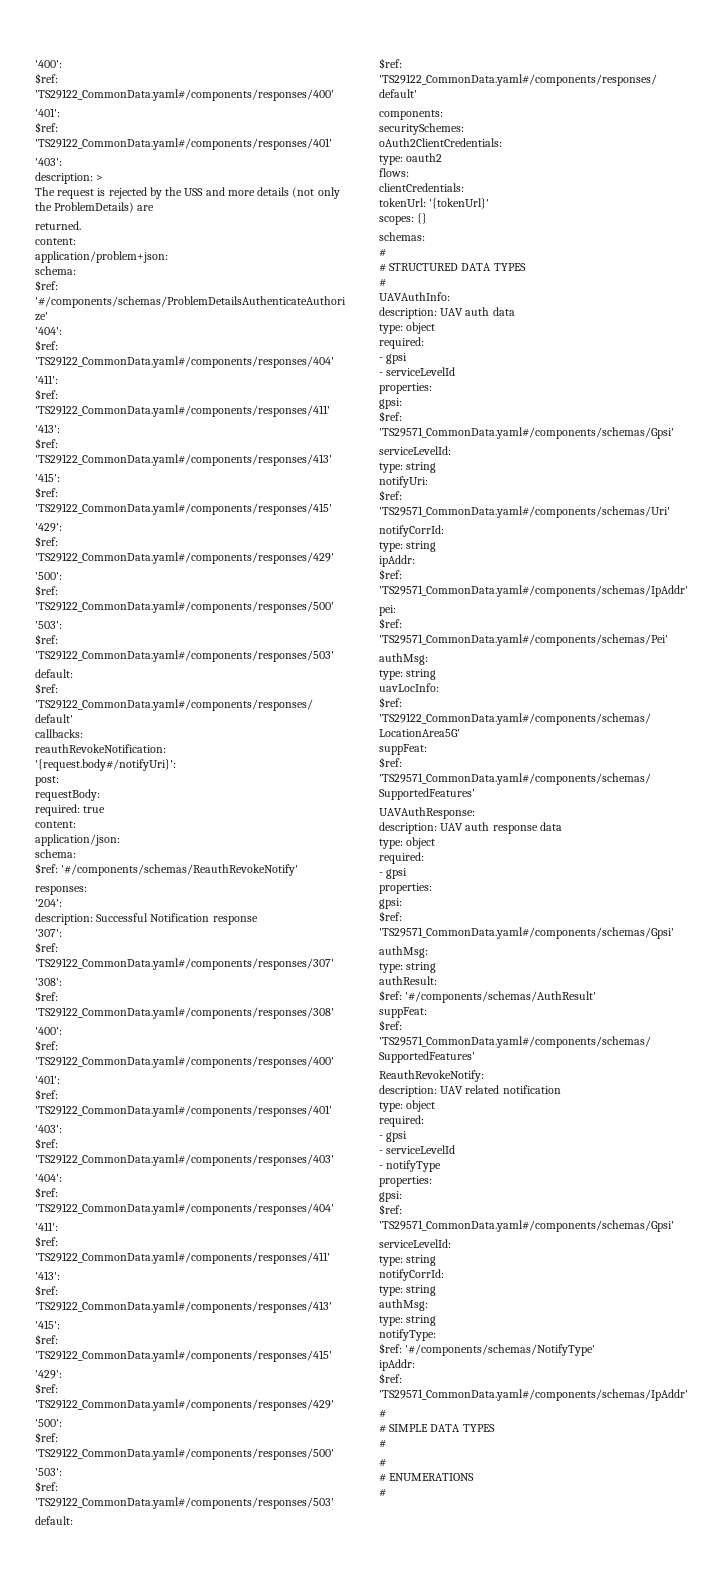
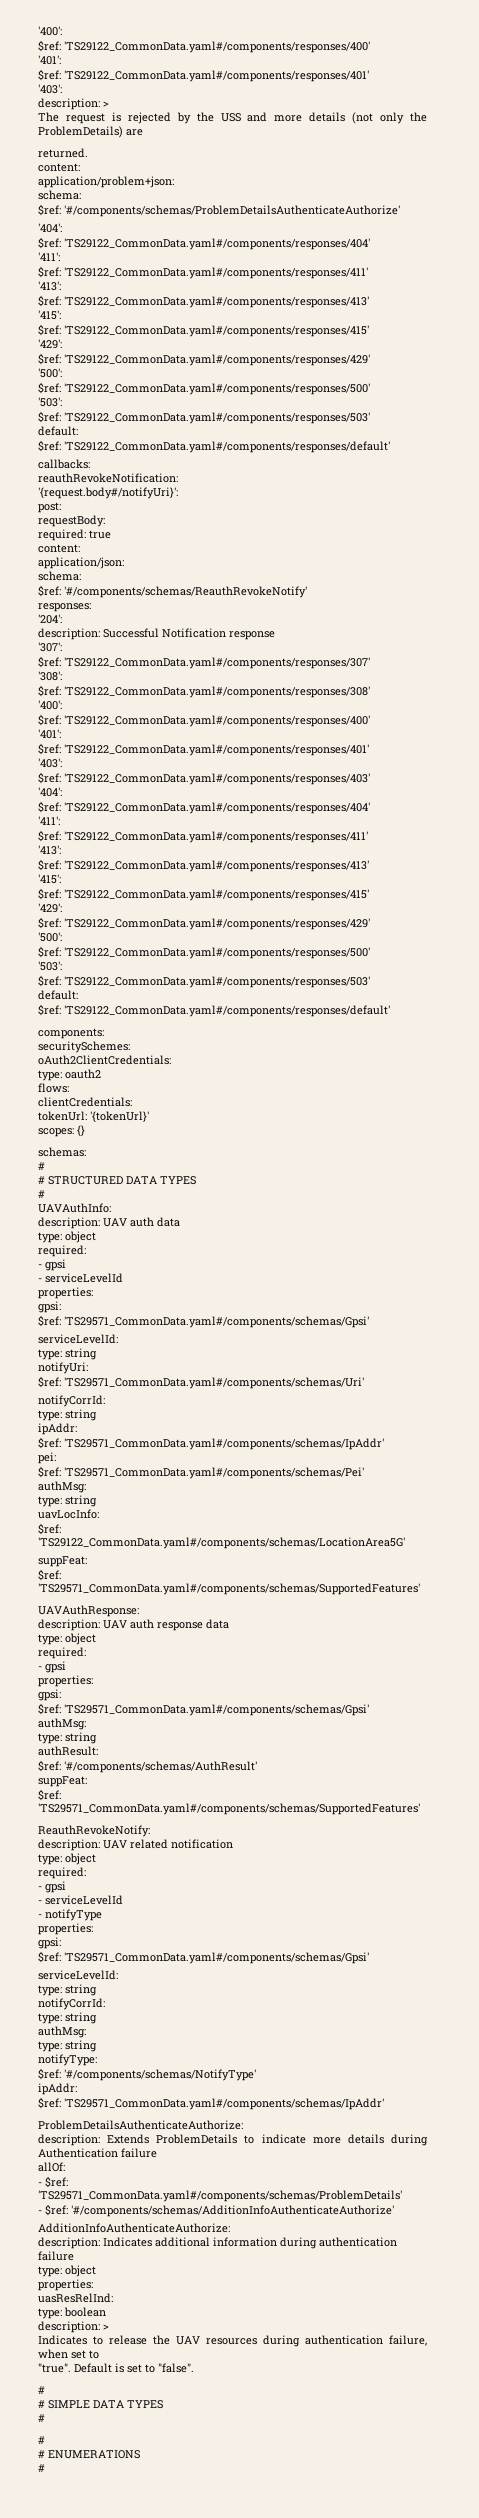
(688, 1395) none -> [38,2120,243,2130] [38,2134,429,2146] [38,2148,157,2158] [38,2162,65,2172] [38,2176,68,2188] [38,2190,402,2202] [38,2204,394,2217] [38,2223,230,2233] [38,2237,397,2249] [38,2251,74,2261] [38,2265,96,2277] [38,2279,93,2291] [38,2293,113,2303] [38,2307,106,2319] [38,2321,109,2333] [38,2335,427,2347] [38,2349,99,2359] [38,2363,194,2373] // ProblemDetailsAuthenticateAuthorize: // description: Extends ProblemDetails to indicate more details during Authentication failure // allOf: // - $ref: 'TS29571_CommonData.yaml#/components/schemas/ProblemDetails' // - $ref: '#/components/schemas/AdditionInfoAuthenticateAuthorize' // AdditionInfoAuthenticateAuthorize: // description: Indicates additional information during authentication failure // type: object // properties: // uasResRelInd: // type: boolean // description: > // Indicates to release the UAV resources during authentication failure, when set to // "true". Default is set to "false".

